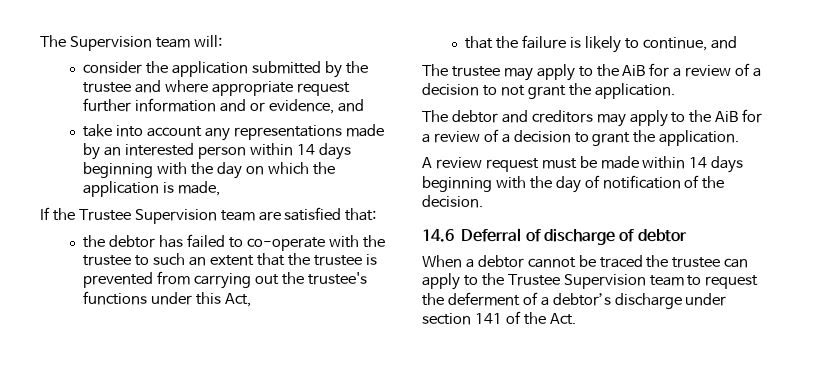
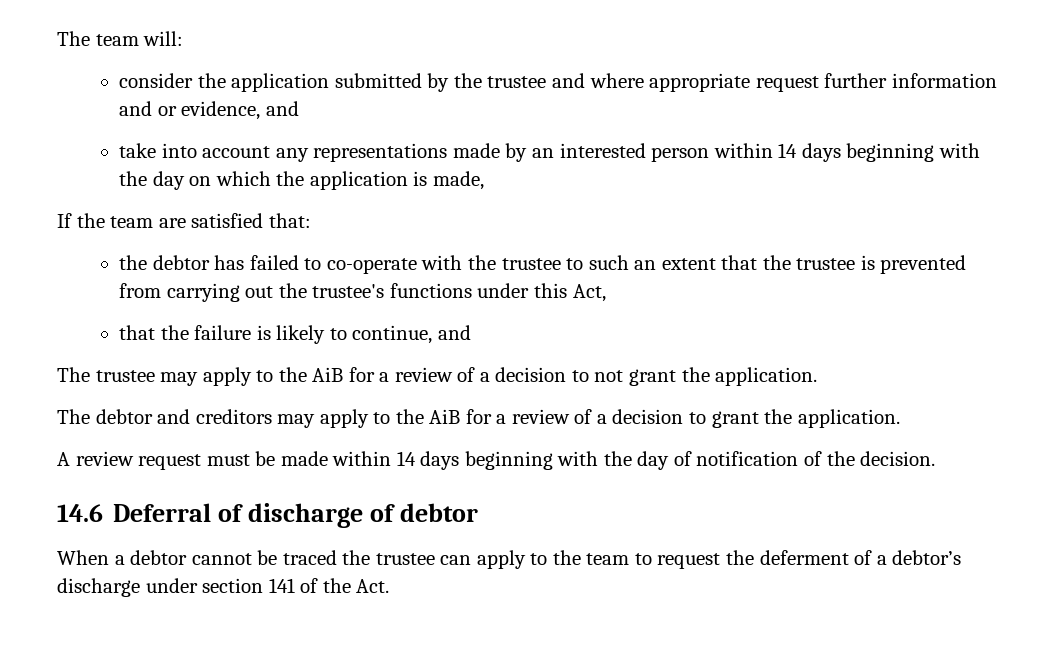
[40,35,152,51] The Supervision -> [57,31,90,46] The
[78,209,217,224] Trustee Supervision -> (105, 220) none
[507,274,646,289] Trustee Supervision -> (581, 557) none

